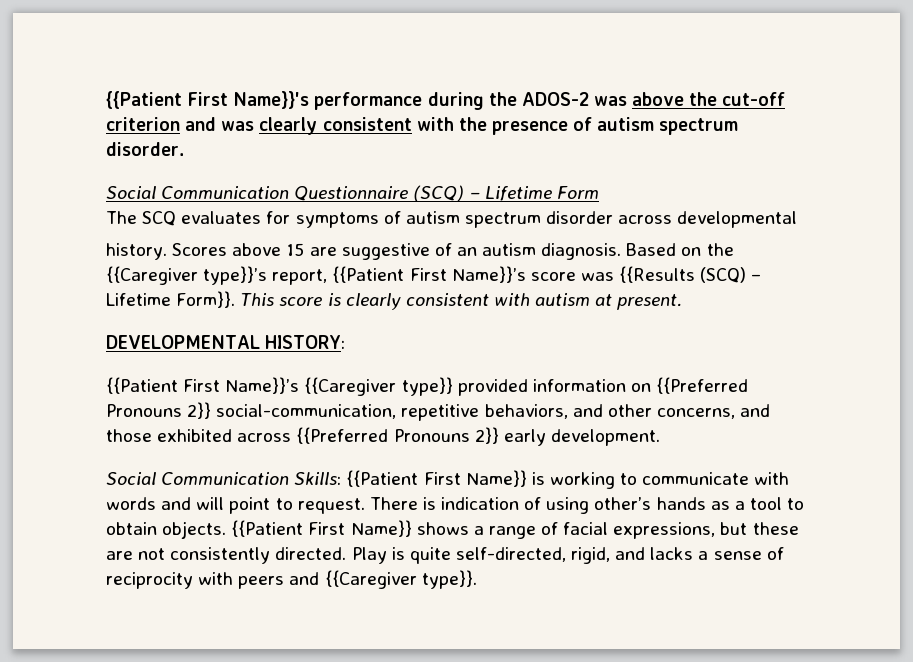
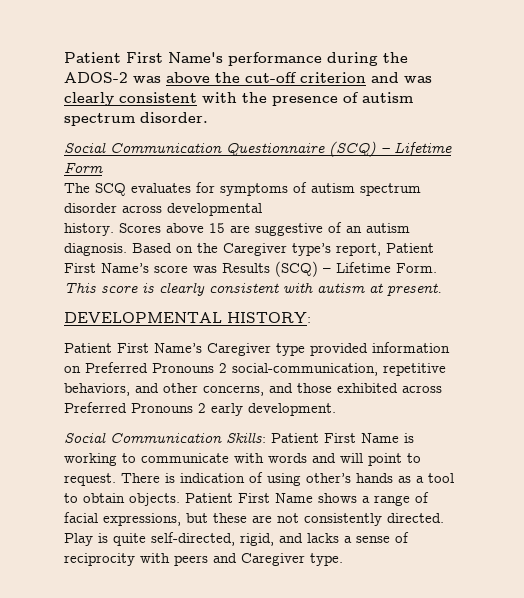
[106,91,310,109] {{Patient First Name}}'s -> [64,52,223,63] Patient First Name's
[106,266,526,285] {{Caregiver type}}’s report, {{Patient First Name}}’s -> [223,243,434,256] [64,263,149,273] Caregiver type’s report, Patient First Name’s
[619,266,762,283] [106,291,236,308] {{Results (SCQ) – Lifetime Form}}. -> [222,261,437,277] Results (SCQ) – Lifetime Form.
[106,377,749,396] [106,402,212,419] {{Patient First Name}}’s {{Caregiver type}} provided information on {{Preferred Pronouns 2}} -> [64,342,450,356] [64,362,227,373] Patient First Name’s Caregiver type provided information on Preferred Pronouns 2
[296,427,499,444] {{Preferred Pronouns 2}} -> [64,402,206,413] Preferred Pronouns 2
[346,470,527,487] {{Patient First Name}} -> [271,433,399,443] Patient First Name
[231,520,412,537] {{Patient First Name}} -> [185,493,313,503] Patient First Name
[324,570,477,589] {{Caregiver type}}. -> [241,553,343,566] Caregiver type.

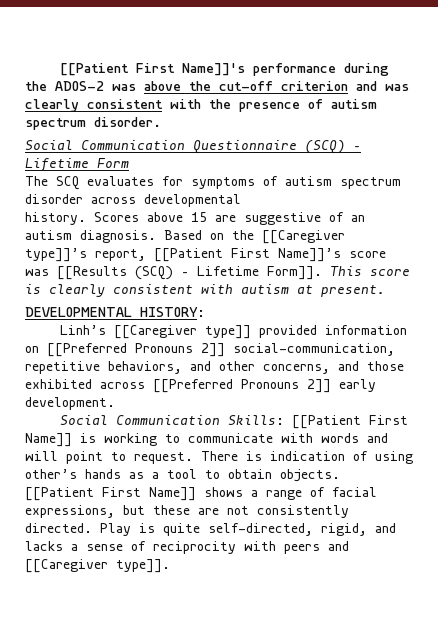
[64,52,223,63] Patient First Name's -> [60,63,246,76] [[Patient First Name]]'s
[223,243,434,256] [64,263,149,273] Caregiver type’s report, Patient First Name’s -> [262,230,345,244] [25,248,341,262] [[Caregiver type]]’s report, [[Patient First Name]]’s
[222,261,437,277] Results (SCQ) – Lifetime Form. -> [57,266,322,280] [[Results (SCQ) – Lifetime Form]].
[64,342,450,356] [64,362,227,373] Patient First Name’s Caregiver type provided information on Preferred Pronouns 2 -> [60,325,408,339] [25,343,225,357] Linh’s [[Caregiver type]] provided information on [[Preferred Pronouns 2]]
[64,402,206,413] Preferred Pronouns 2 -> [153,379,331,393] [[Preferred Pronouns 2]]
[271,433,399,443] Patient First Name -> [292,415,409,429] [25,433,72,447] [[Patient First Name]]
[185,493,313,503] Patient First Name -> [25,487,196,501] [[Patient First Name]]
[241,553,343,566] Caregiver type. -> [25,559,170,573] [[Caregiver type]].

